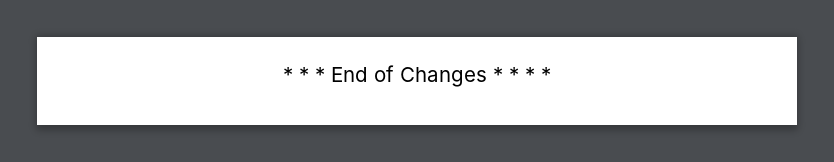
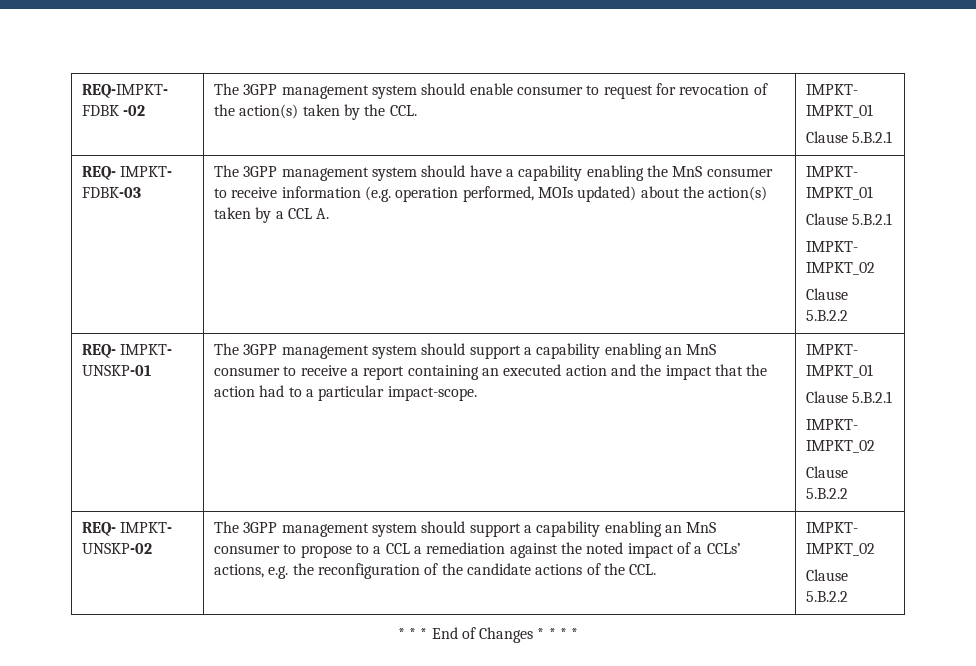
(283, 74) none -> [82,84,169,98] [82,105,146,116] [214,83,768,99] [214,104,417,120] [806,84,859,95] [806,104,874,118] [806,131,893,143] [82,166,173,180] [82,187,142,198] [214,165,773,181] [214,186,768,202] [214,207,330,223] [806,166,859,177] [806,186,874,200] [806,213,893,225] [806,241,859,252] [806,262,876,275] [806,288,849,300] [806,310,849,321] [82,344,173,358] [82,365,152,376] [214,343,717,359] [214,364,768,380] [214,385,477,401] [806,344,859,355] [806,364,874,378] [806,391,893,403] [806,419,859,430] [806,440,876,453] [806,466,849,478] [806,488,849,499] [82,522,173,536] [82,543,153,554] [214,521,717,537] [214,542,741,558] [214,563,657,579] [806,522,859,533] [806,543,876,556] [806,569,849,581] [806,591,849,602] REQ-IMPKT- FDBK -02 | The 3GPP management system should enable consumer to request for revocation of the action(s) taken by the CCL. | IMPKT- IMPKT_01 // Clause 5.B.2.1 // REQ- IMPKT- FDBK-03 | The 3GPP management system should have a capability enabling the MnS consumer to receive information (e.g. operation performed, MOIs updated) about the action(s) taken by a CCL A. | IMPKT- IMPKT_01 // Clause 5.B.2.1 // IMPKT- IMPKT_02 // Clause 5.B.2.2 // REQ- IMPKT- UNSKP-01 | The 3GPP management system should support a capability enabling an MnS consumer to receive a report containing an executed action and the impact that the action had to a particular impact-scope. | IMPKT- IMPKT_01 // Clause 5.B.2.1 // IMPKT- IMPKT_02 // Clause 5.B.2.2 // REQ- IMPKT- UNSKP-02 | The 3GPP management system should support a capability enabling an MnS consumer to propose to a CCL a remediation against the noted impact of a CCLs’ actions, e.g. the reconfiguration of the candidate actions of the CCL. | IMPKT- IMPKT_02 // Clause 5.B.2.2 //

